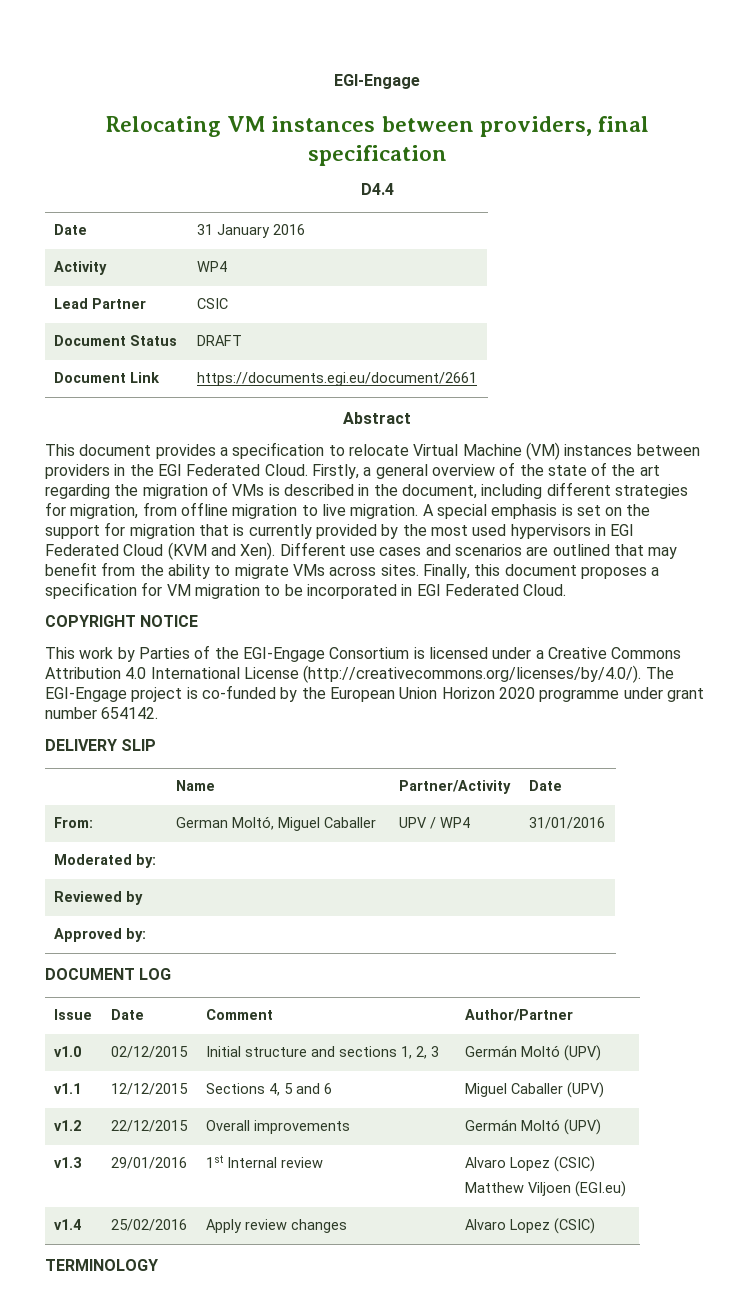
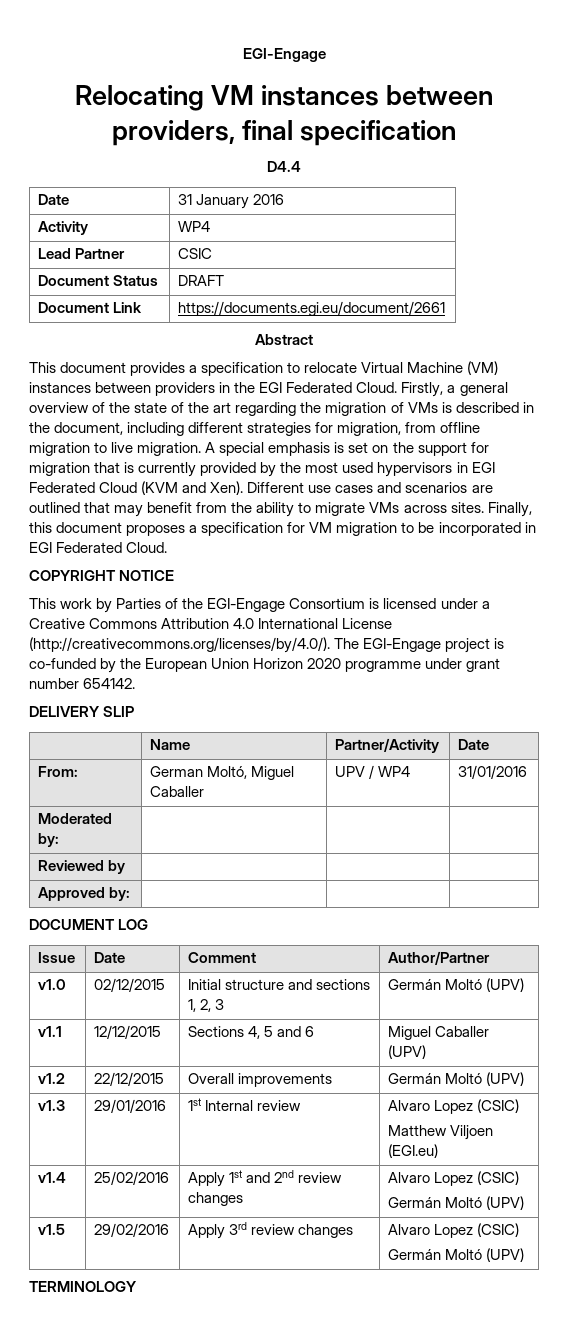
[245,1219,348,1233] [465,1218,596,1234] review changes | Alvaro Lopez (CSIC) -> [229,1170,343,1183] [188,1192,244,1206] [388,1171,520,1186] [388,1196,525,1210] [38,1224,66,1235] [94,1223,170,1237] [188,1222,354,1239] [388,1223,520,1238] [388,1248,525,1262] 1st and 2nd review changes | Alvaro Lopez (CSIC) // Germán Moltó (UPV) // v1.5 | 29/02/2016 | Apply 3rd review changes | Alvaro Lopez (CSIC) // Germán Moltó (UPV)

